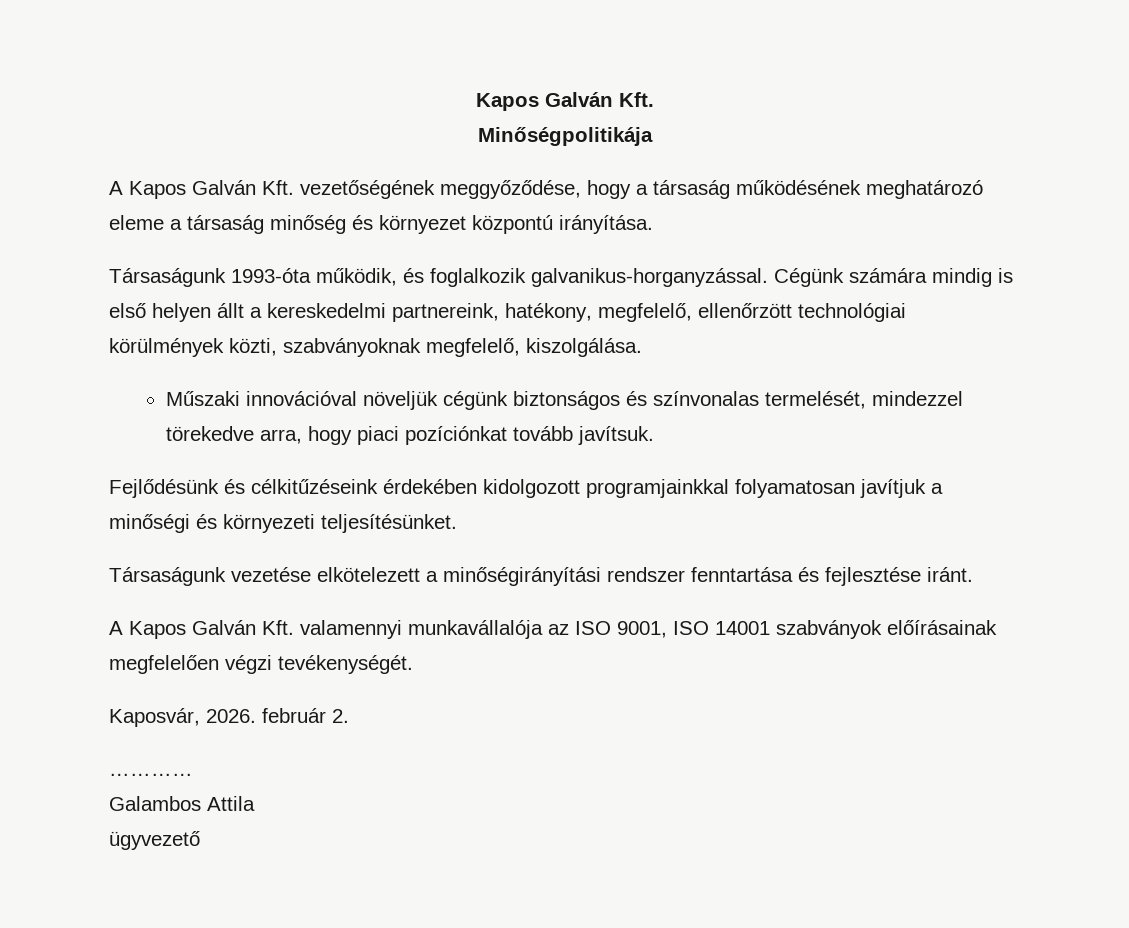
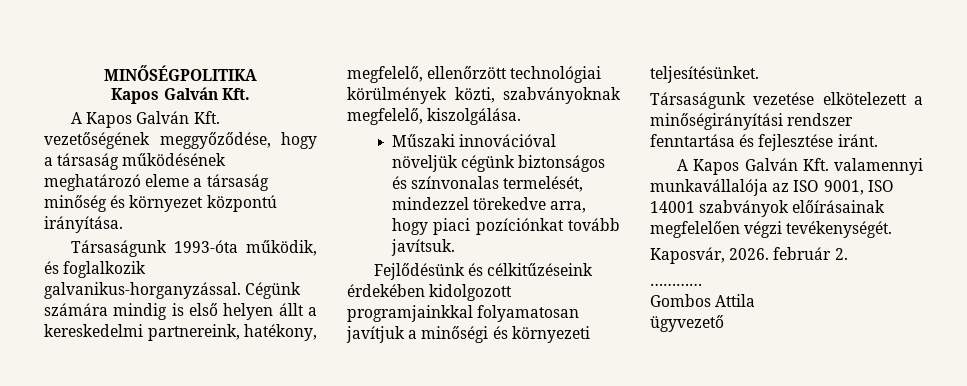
[475,92,654,111] [477,127,653,146] Kapos Galván Kft. // Minőségpolitikája -> [104,65,257,81] [111,87,250,104] MINŐSÉGPOLITIKA // Kapos Galván Kft.
[109,796,201,811] Galambos -> [650,294,711,307] Gombos

